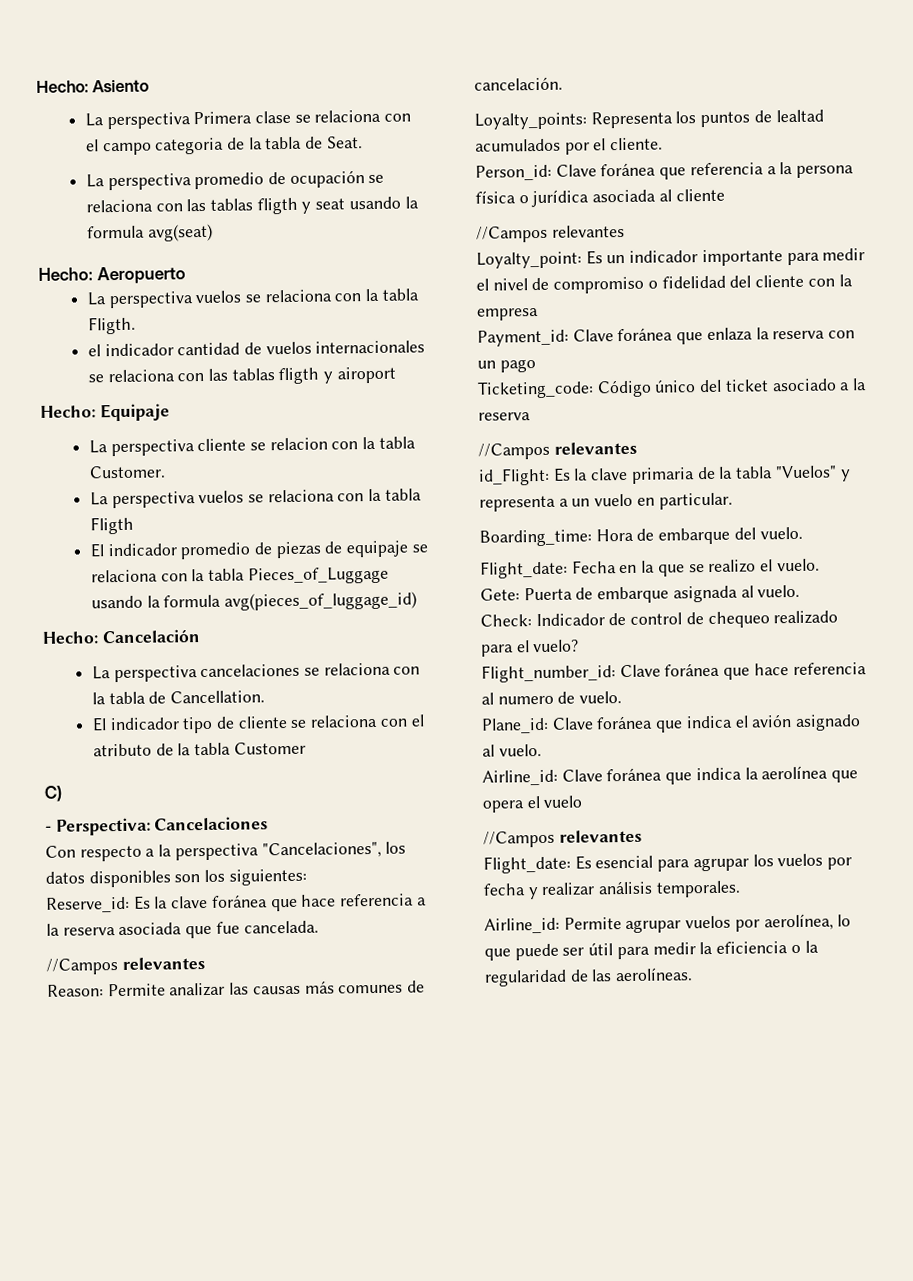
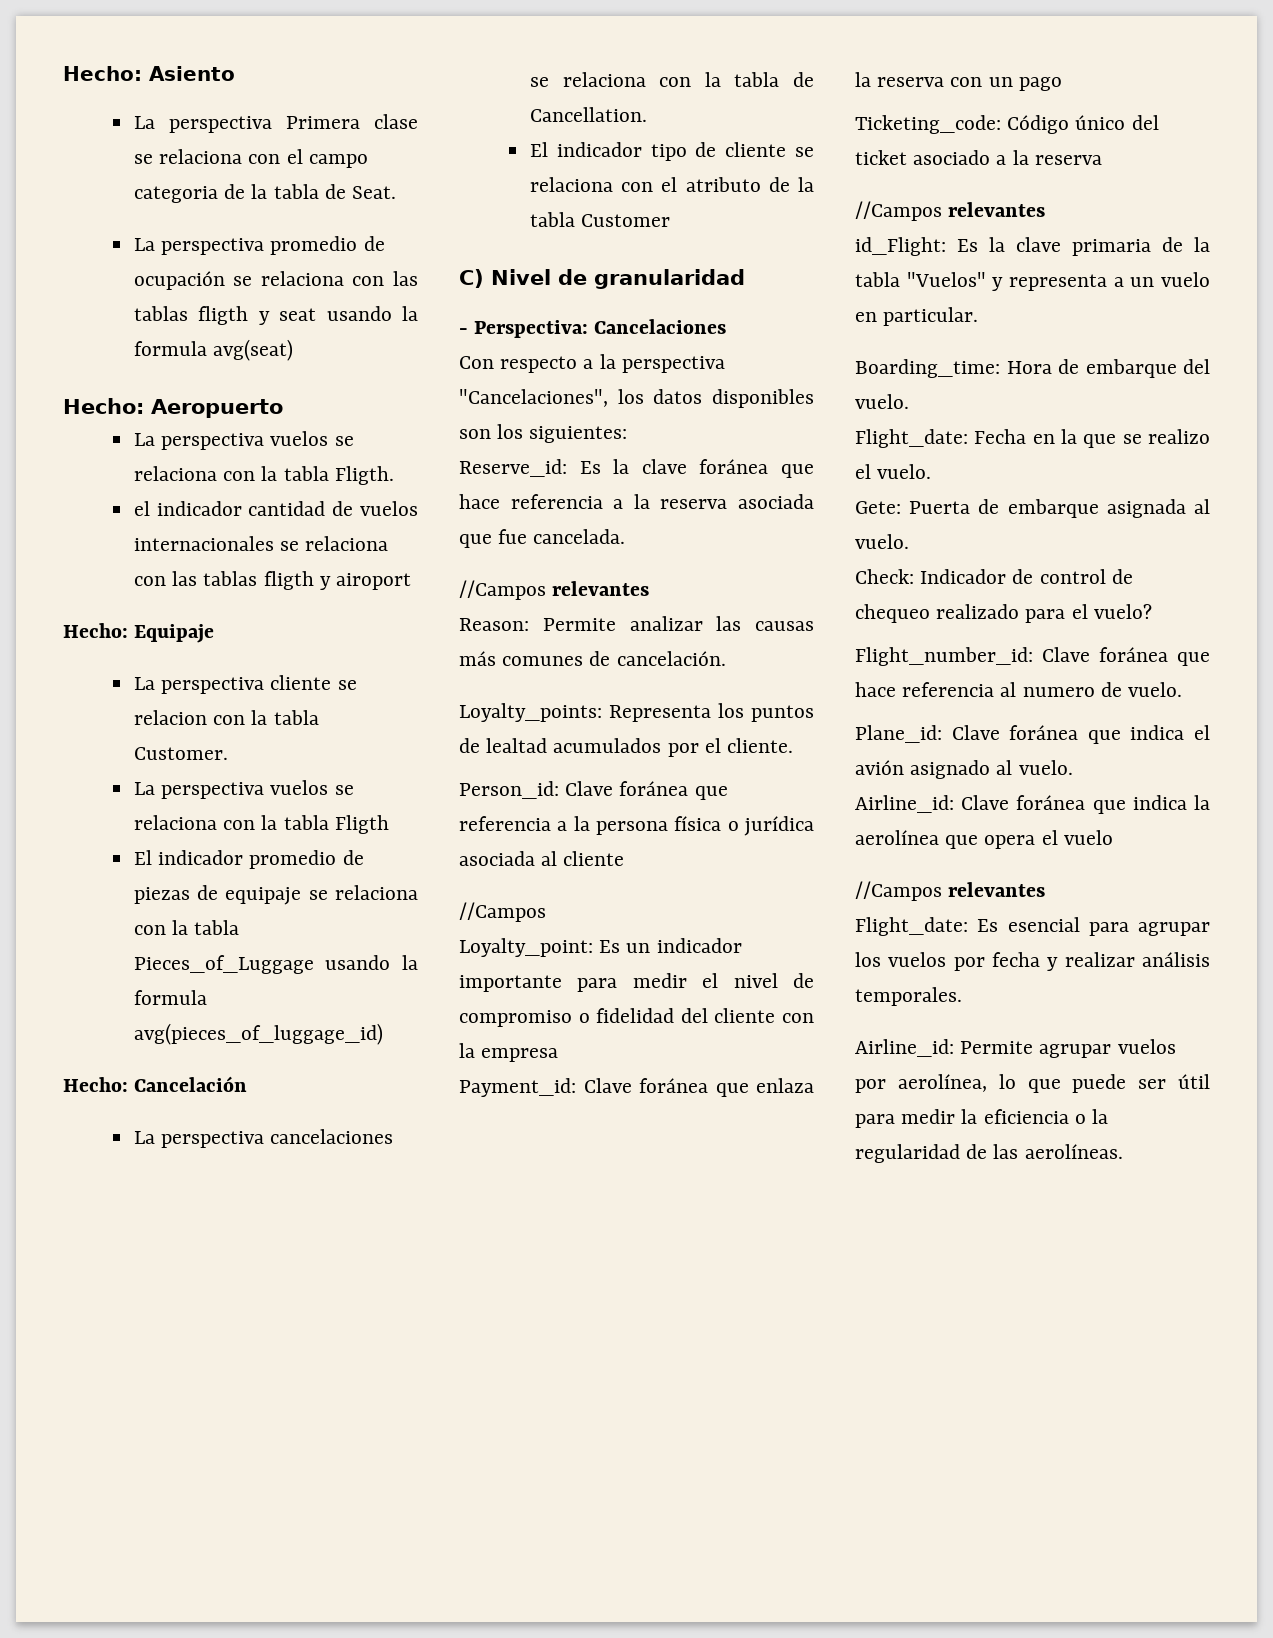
(62, 793) none -> [491,269,745,289] Nivel de granularidad
[551,224,625,238] relevantes -> (546, 912) none

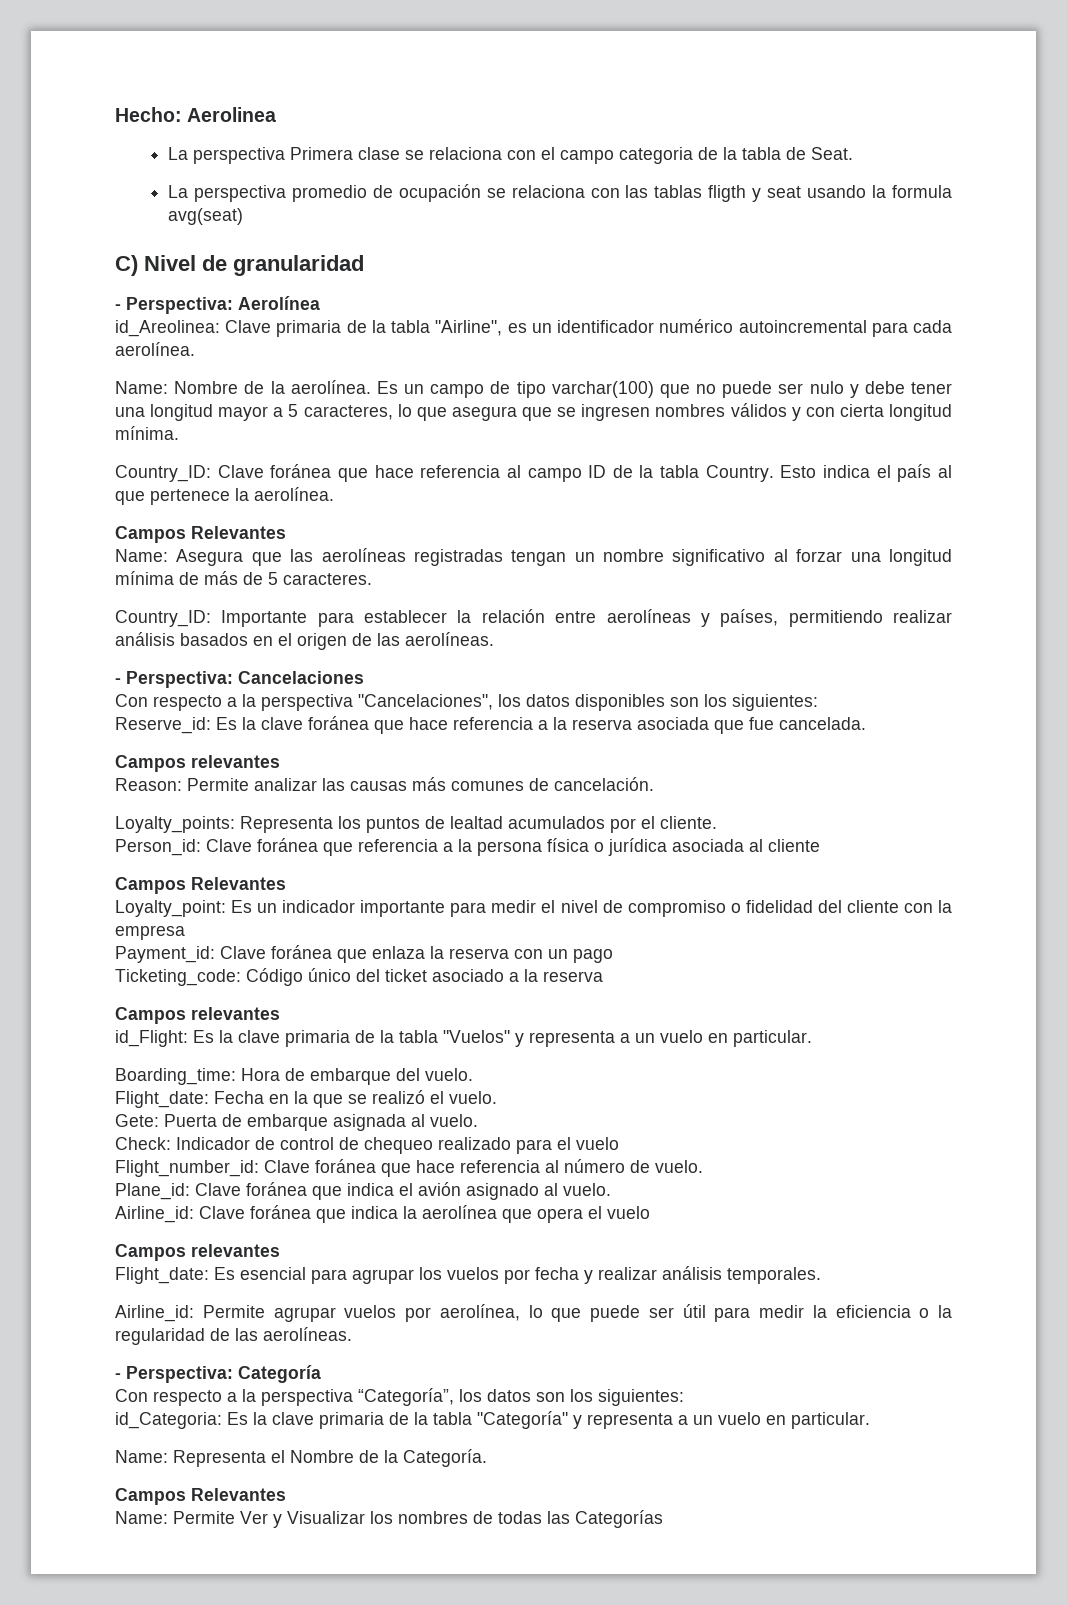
[63,66,235,81] Hecho: Asiento -> [115,107,277,122] Hecho: Aerolinea
[63,398,283,418] [133,431,354,450] [133,466,394,485] [133,501,418,516] [133,536,389,551] [133,571,411,590] [63,623,215,643] [133,675,357,694] [133,710,319,725] [133,747,228,760] [133,780,354,799] [133,815,389,834] [133,850,364,869] [133,885,418,905] [133,920,240,935] [133,955,418,974] [133,990,207,1005] [133,1023,383,1045] [63,1076,248,1092] [133,1129,394,1148] [529,72,814,87] [529,107,647,122] [529,142,814,161] [529,177,814,192] [529,212,671,227] [459,269,745,289] Hecho: Aeropuerto // La perspectiva vuelos se relaciona con la tabla Fligth. // el indicador cantidad de vuelos internacionales se relaciona con las tablas fligth y airoport // Hecho: Equipaje // La perspectiva cliente se relacion con la tabla Customer. // La perspectiva vuelos se relaciona con la tabla Fligth // El indicador promedio de piezas de equipaje se relaciona con la tabla Pieces_of_Luggage usando la formula avg(pieces_of_luggage_id) // Hecho: Cancelación // La perspectiva cancelaciones se relaciona con la tabla de Cancellation. // El indicador tipo de cliente se relaciona con el atributo de la tabla Customer // C) Nivel de granularidad -> [115,255,364,276] [115,296,320,314] [115,319,953,337] [115,342,195,356] [115,380,952,398] [115,403,953,421] [115,426,179,440] [115,464,952,482] [115,487,334,505] [115,526,286,543] [115,548,952,566] [115,571,372,585] [115,609,953,627] [115,632,494,650] C) Nivel de granularidad // - Perspectiva: Aerolínea // id_Areolinea: Clave primaria de la tabla "Airline", es un identificador numérico autoincremental para cada aerolínea. // Name: Nombre de la aerolínea. Es un campo de tipo varchar(100) que no puede ser nulo y debe tener una longitud mayor a 5 caracteres, lo que asegura que se ingresen nombres válidos y con cierta longitud mínima. // Country_ID: Clave foránea que hace referencia al campo ID de la tabla Country. Esto indica el país al que pertenece la aerolínea. // Campos Relevantes // Name: Asegura que las aerolíneas registradas tengan un nombre significativo al forzar una longitud mínima de más de 5 caracteres. // Country_ID: Importante para establecer la relación entre aerolíneas y países, permitiendo realizar análisis basados en el origen de las aerolíneas.
[459,580,546,600] //Campos -> [115,755,186,772] Campos
[459,902,546,922] //Campos -> [115,877,286,894] Campos Relevantes
[855,201,942,221] //Campos -> [115,1007,186,1024] Campos
[1148,429,1210,444] realizo -> [372,1090,425,1104] realizó
[1093,604,1152,619] vuelo? -> [576,1137,619,1150] vuelo
[1022,687,1095,697] numero -> [564,1159,625,1173] número
[855,881,942,901] //Campos -> [115,1244,186,1261] Campos
(1123, 1151) none -> [115,1365,321,1383] [115,1388,684,1406] [115,1411,870,1429] [115,1449,487,1467] [115,1488,286,1505] [115,1510,663,1528] // - Perspectiva: Categoría // Con respecto a la perspectiva “Categoría”, los datos son los siguientes: // id_Categoria: Es la clave primaria de la tabla "Categoría" y representa a un vuelo en particular. // Name: Representa el Nombre de la Categoría. // Campos Relevantes // Name: Permite Ver y Visualizar los nombres de todas las Categorías

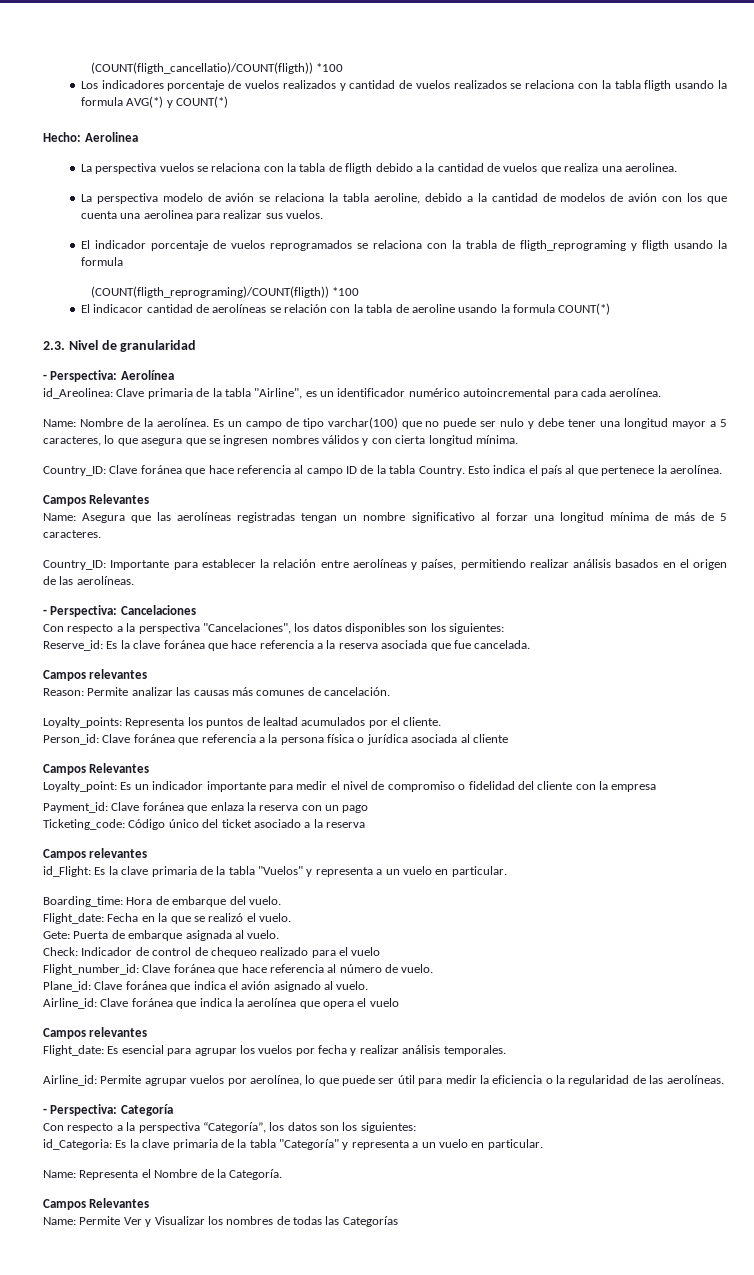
(115, 114) none -> [91,62,344,74] [80,80,727,91] [80,96,228,108] (COUNT(fligth_cancellatio)/COUNT(fligth)) *100 // Los indicadores porcentaje de vuelos realizados y cantidad de vuelos realizados se relaciona con la tabla fligth usando la formula AVG(*) y COUNT(*) //
[290,147,854,164] [168,184,953,202] [168,208,244,225] [115,255,138,276] Primera clase se relaciona con el campo categoria de la tabla de Seat. // La perspectiva promedio de ocupación se relaciona con las tablas fligth y seat usando la formula avg(seat) // C) -> [159,163,677,174] [80,193,728,204] [80,210,324,221] [80,240,728,251] [80,257,123,266] [91,286,360,298] [80,303,611,315] [43,341,65,350] vuelos se relaciona con la tabla de fligth debido a la cantidad de vuelos que realiza una aerolinea. // La perspectiva modelo de avión se relaciona la tabla aeroline, debido a la cantidad de modelos de avión con los que cuenta una aerolinea para realizar sus vuelos. // El indicador porcentaje de vuelos reprogramados se relaciona con la trabla de fligth_reprograming y fligth usando la formula // (COUNT(fligth_reprograming)/COUNT(fligth)) *100 // El indicacor cantidad de aerolíneas se relación con la tabla de aeroline usando la formula COUNT(*) // 2.3.

